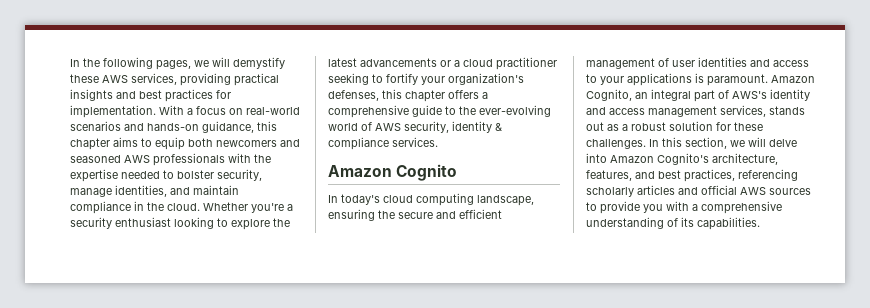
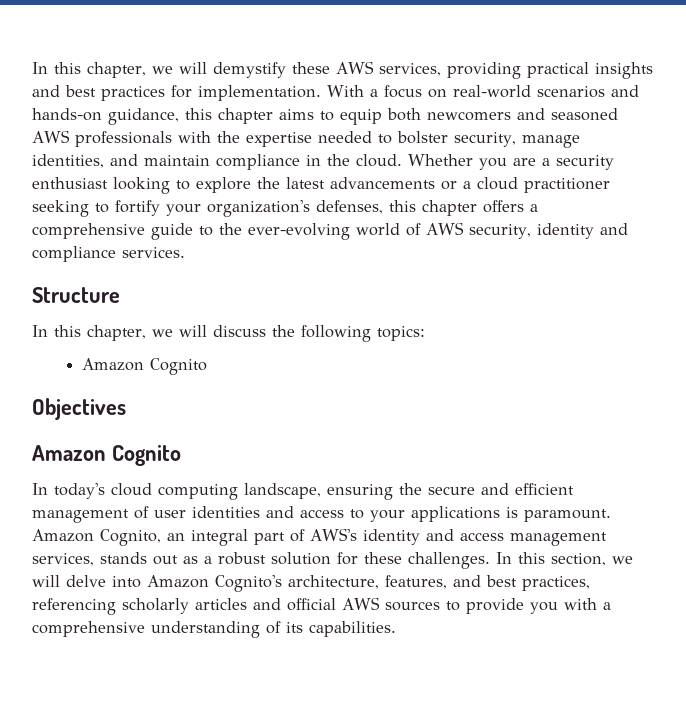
[70,57,191,70] In the following pages, -> [32,62,146,78] In this chapter,
[251,203,284,213] you're -> [479,158,536,170] you are
[495,123,502,131] & -> [599,223,628,235] and
(438, 142) none -> [32,287,120,303] [32,325,425,342] [81,358,207,375] [32,398,126,420] // Structure // In this chapter, we will discuss the following topics: // Amazon Cognito // Objectives

